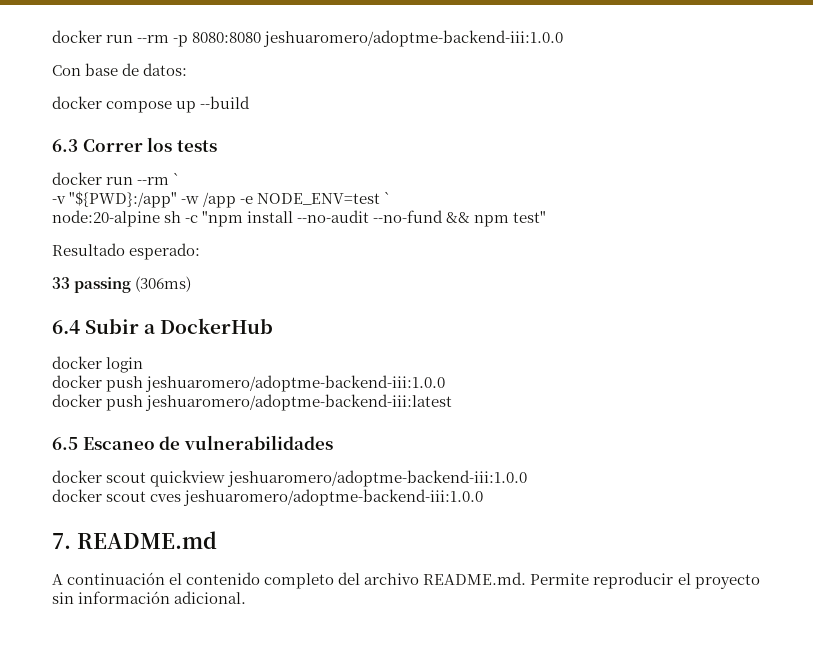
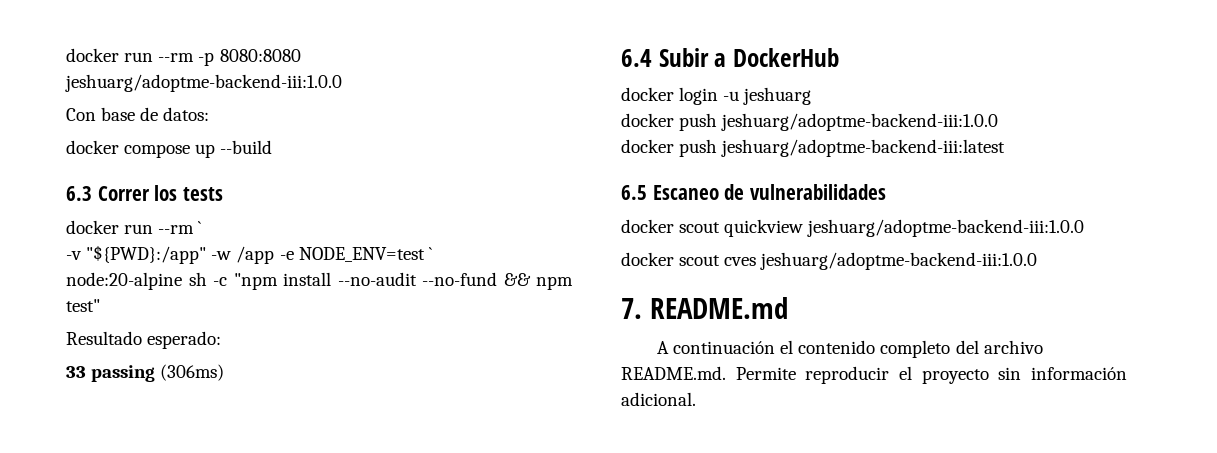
[263,30,564,47] jeshuaromero/adoptme-backend-iii:1.0.0 -> [65,74,342,92] jeshuarg/adoptme-backend-iii:1.0.0
[52,375,446,392] [52,394,453,411] // docker push jeshuaromero/adoptme-backend-iii:1.0.0 // docker push jeshuaromero/adoptme-backend-iii:latest -> [723,87,812,105] [621,113,999,131] [621,139,1006,157] -u jeshuarg // docker push jeshuarg/adoptme-backend-iii:1.0.0 // docker push jeshuarg/adoptme-backend-iii:latest
[227,470,528,487] jeshuaromero/adoptme-backend-iii:1.0.0 -> [807,219,1085,237] jeshuarg/adoptme-backend-iii:1.0.0
[183,489,484,506] jeshuaromero/adoptme-backend-iii:1.0.0 -> [760,252,1038,270] jeshuarg/adoptme-backend-iii:1.0.0

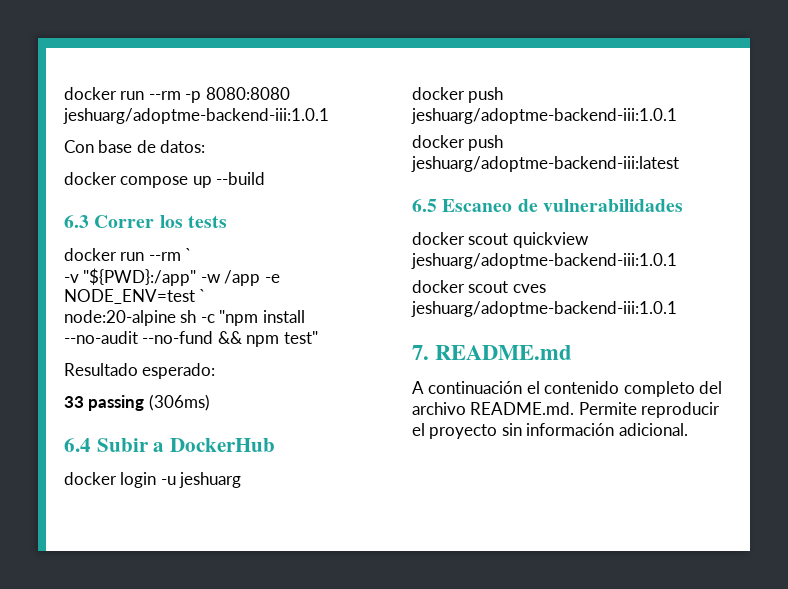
[65,74,342,92] jeshuarg/adoptme-backend-iii:1.0.0 -> [63,108,329,124] jeshuarg/adoptme-backend-iii:1.0.1
[721,113,999,131] jeshuarg/adoptme-backend-iii:1.0.0 -> [411,108,677,124] jeshuarg/adoptme-backend-iii:1.0.1
[807,219,1085,237] jeshuarg/adoptme-backend-iii:1.0.0 -> [411,253,677,269] jeshuarg/adoptme-backend-iii:1.0.1
[760,252,1038,270] jeshuarg/adoptme-backend-iii:1.0.0 -> [411,301,677,317] jeshuarg/adoptme-backend-iii:1.0.1

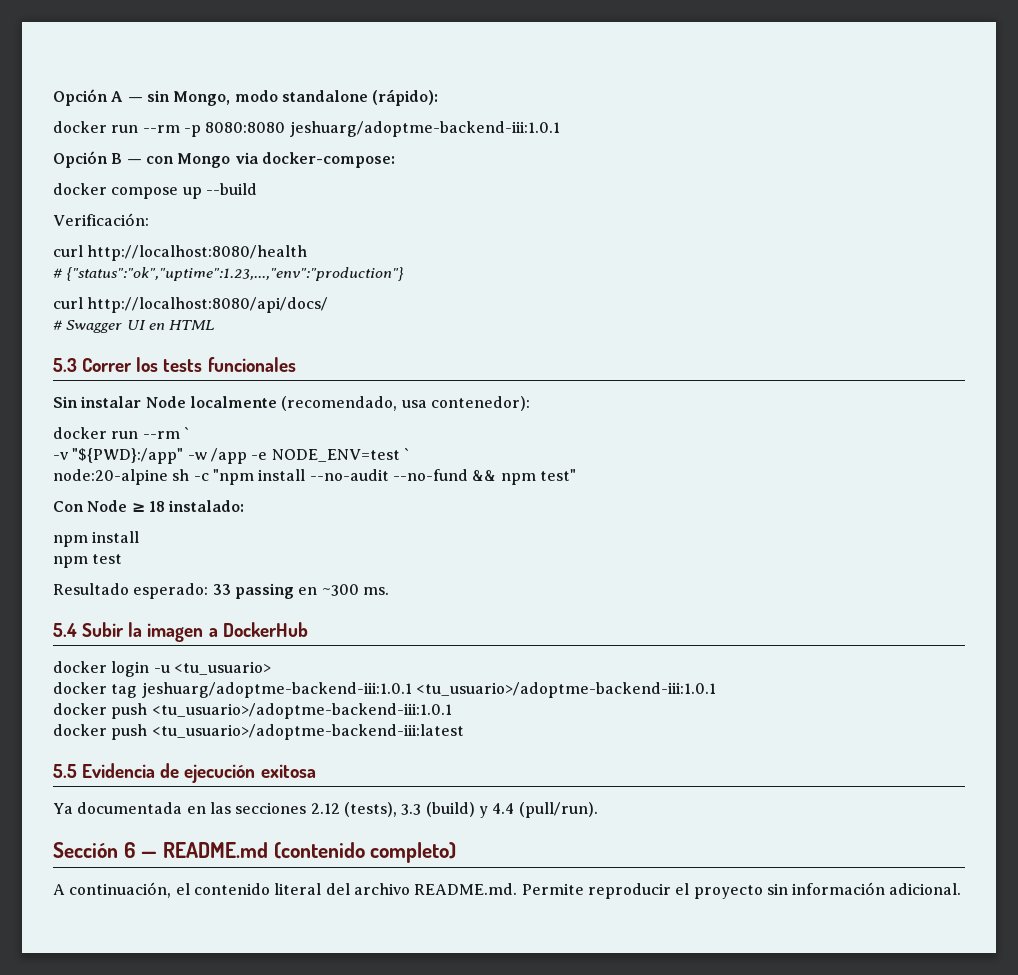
(64, 93) none -> [53,89,439,106] Opción A — sin Mongo, modo standalone (rápido): //
[64,140,206,153] [64,172,266,188] [64,215,227,228] Con base de datos: // docker compose up --build // 6.3 Correr los tests -> [53,151,395,168] [53,183,257,199] [53,213,149,226] [53,245,308,261] [53,267,405,281] [53,297,329,313] [53,320,215,333] [53,357,296,372] [53,396,530,411] Opción B — con Mongo via docker-compose: // docker compose up --build // Verificación: // curl http://localhost:8080/health // # {"status":"ok","uptime":1.23,...,"env":"production"} // curl http://localhost:8080/api/docs/ // # Swagger UI en HTML // 5.3 Correr los tests funcionales // Sin instalar Node localmente (recomendado, usa contenedor):
(318, 337) none -> [53,500,245,512] [53,531,140,547] [53,554,123,568] // Con Node ≥ 18 instalado: // npm install // npm test
(216, 371) // -> (209, 591) none
[148,394,210,411] [64,438,149,452] (306ms) // 6.4 Subir -> [298,584,389,596] [53,622,204,642] en ~300 ms. // 5.4 Subir la imagen
[179,472,242,488] [412,87,504,103] [411,108,677,124] [412,135,504,151] [411,156,679,172] [412,199,683,212] [412,232,589,248] [411,253,677,269] [412,280,546,293] [411,301,677,317] [412,345,429,360] jeshuarg // docker push jeshuarg/adoptme-backend-iii:1.0.1 // docker push jeshuarg/adoptme-backend-iii:latest // 6.5 Escaneo de vulnerabilidades // docker scout quickview jeshuarg/adoptme-backend-iii:1.0.1 // docker scout cves jeshuarg/adoptme-backend-iii:1.0.1 // 7. -> [173,661,271,675] [53,682,716,698] [53,703,452,719] [53,724,464,740] [53,763,316,783] [53,802,598,818] [53,842,158,858] <tu_usuario> // docker tag jeshuarg/adoptme-backend-iii:1.0.1 <tu_usuario>/adoptme-backend-iii:1.0.1 // docker push <tu_usuario>/adoptme-backend-iii:1.0.1 // docker push <tu_usuario>/adoptme-backend-iii:latest // 5.5 Evidencia de ejecución exitosa // Ya documentada en las secciones 2.12 (tests), 3.3 (build) y 4.4 (pull/run). // Sección 6 —
[412,381,523,394] // A continuación -> [273,842,457,863] [53,882,172,898] (contenido completo) // A continuación,
[623,381,695,397] completo -> [274,883,322,895] literal

